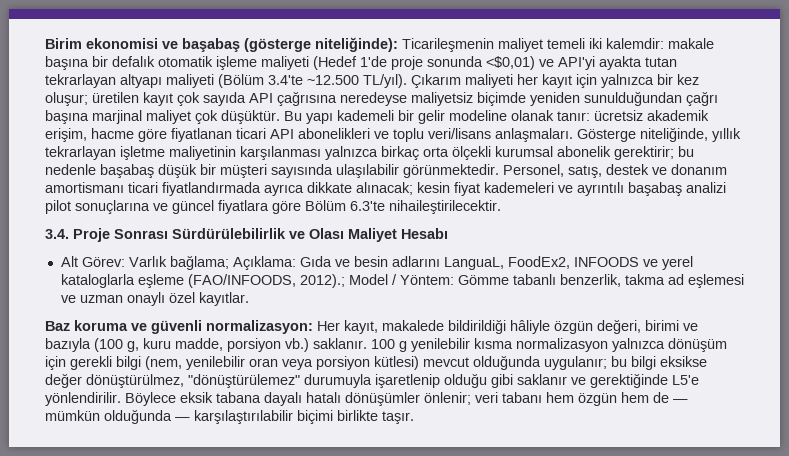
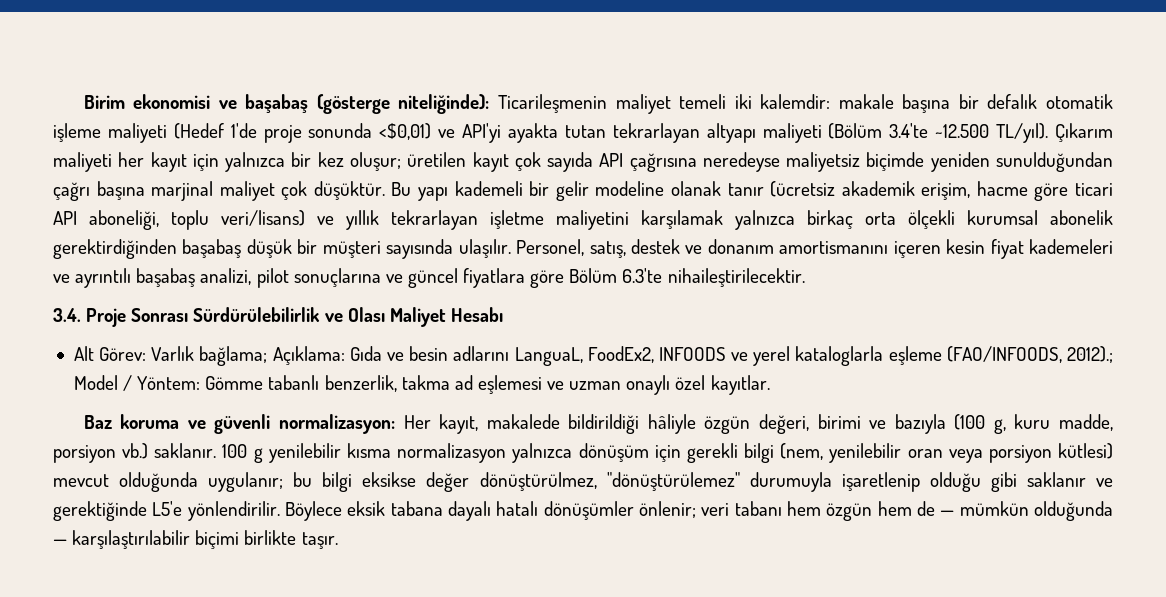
[557,110,643,121] tanır: ücretsiz -> [727,181,836,197] tanır (ücretsiz
[171,128,232,142] fiyatlanan -> (1069, 192) none
[298,127,708,142] abonelikleri ve toplu veri/lisans anlaşmaları. Gösterge niteliğinde, -> [89,210,334,230] aboneliği, toplu veri/lisans) ve
[169,146,321,160] maliyetinin karşılanması -> [556,210,723,230] maliyetini karşılamak
[614,146,694,160] [45,164,96,175] gerektirir; bu nedenle -> [53,239,177,259] gerektirdiğinden
[336,164,499,178] ulaşılabilir görünmektedir. -> [458,239,511,258] ulaşılır.
[45,182,413,196] amortismanı ticari fiyatlandırmada ayrıca dikkate alınacak; -> [779,241,941,258] amortismanını içeren
[686,182,726,193] analizi -> [200,268,252,285] analizi,

